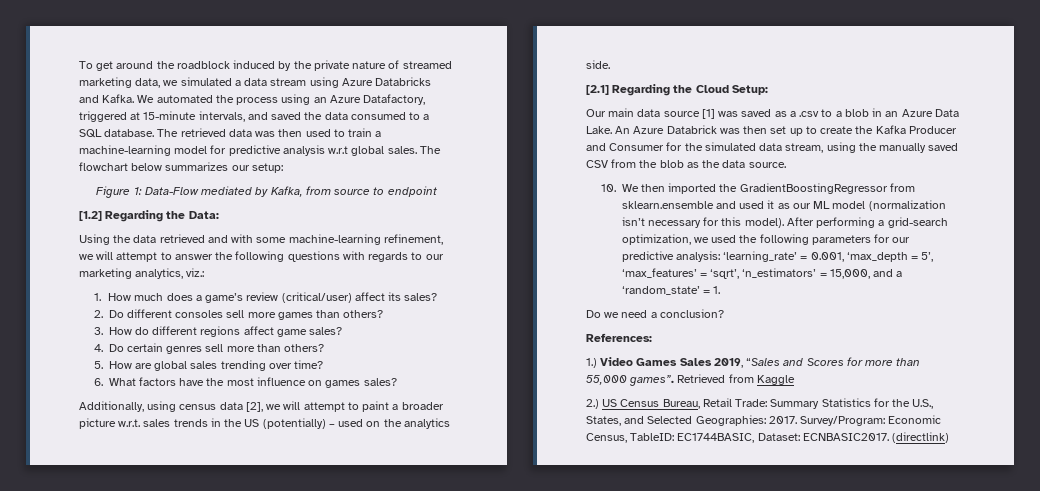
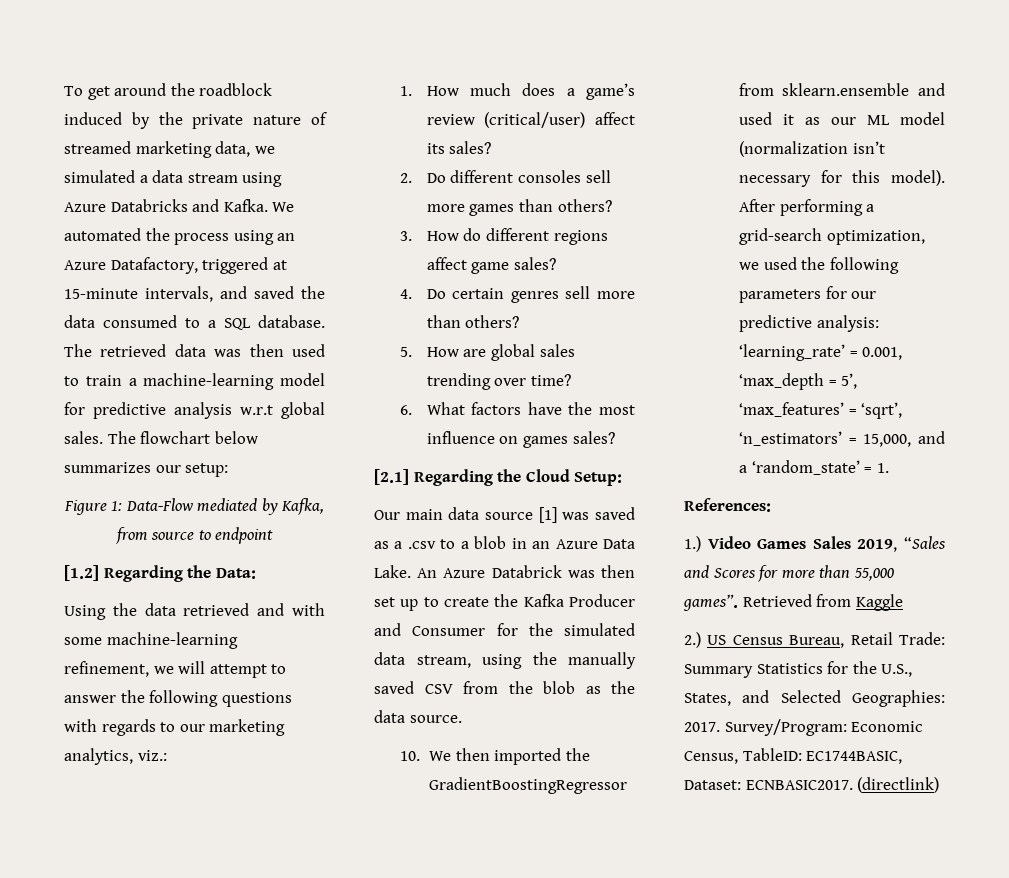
[79,401,444,412] [79,418,450,429] [586,60,610,69] // Additionally, using census data [2], we will attempt to paint a broader picture w.r.t. sales trends in the US (potentially) – used on the analytics side. -> (615, 437) none
[586,309,724,318] // Do we need a conclusion? -> (889, 468) none

